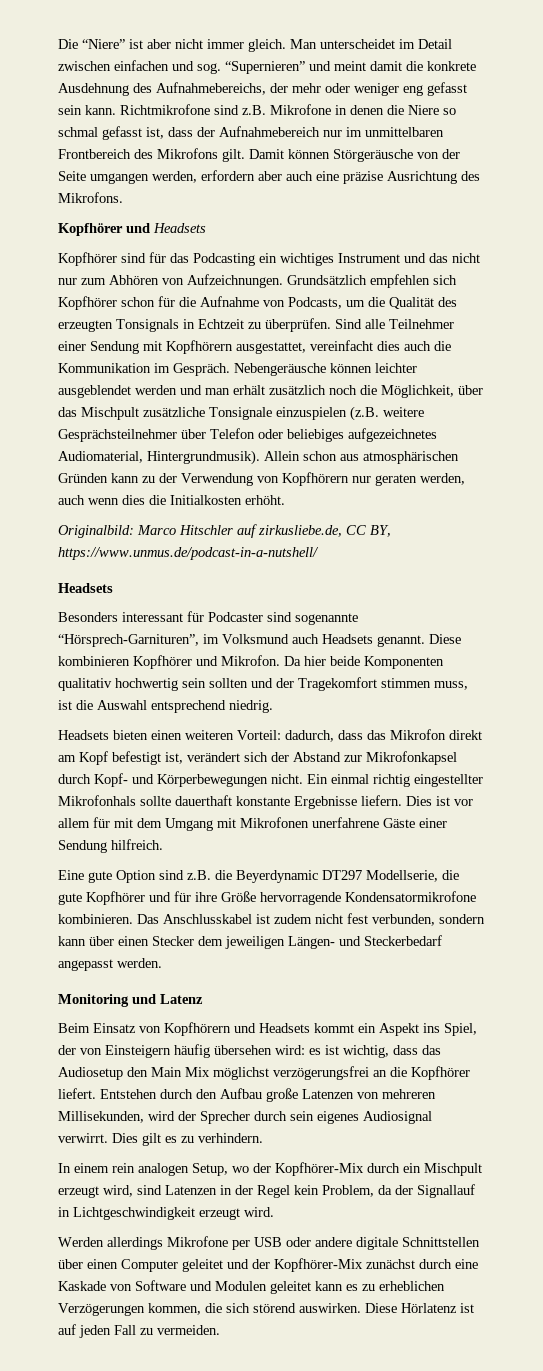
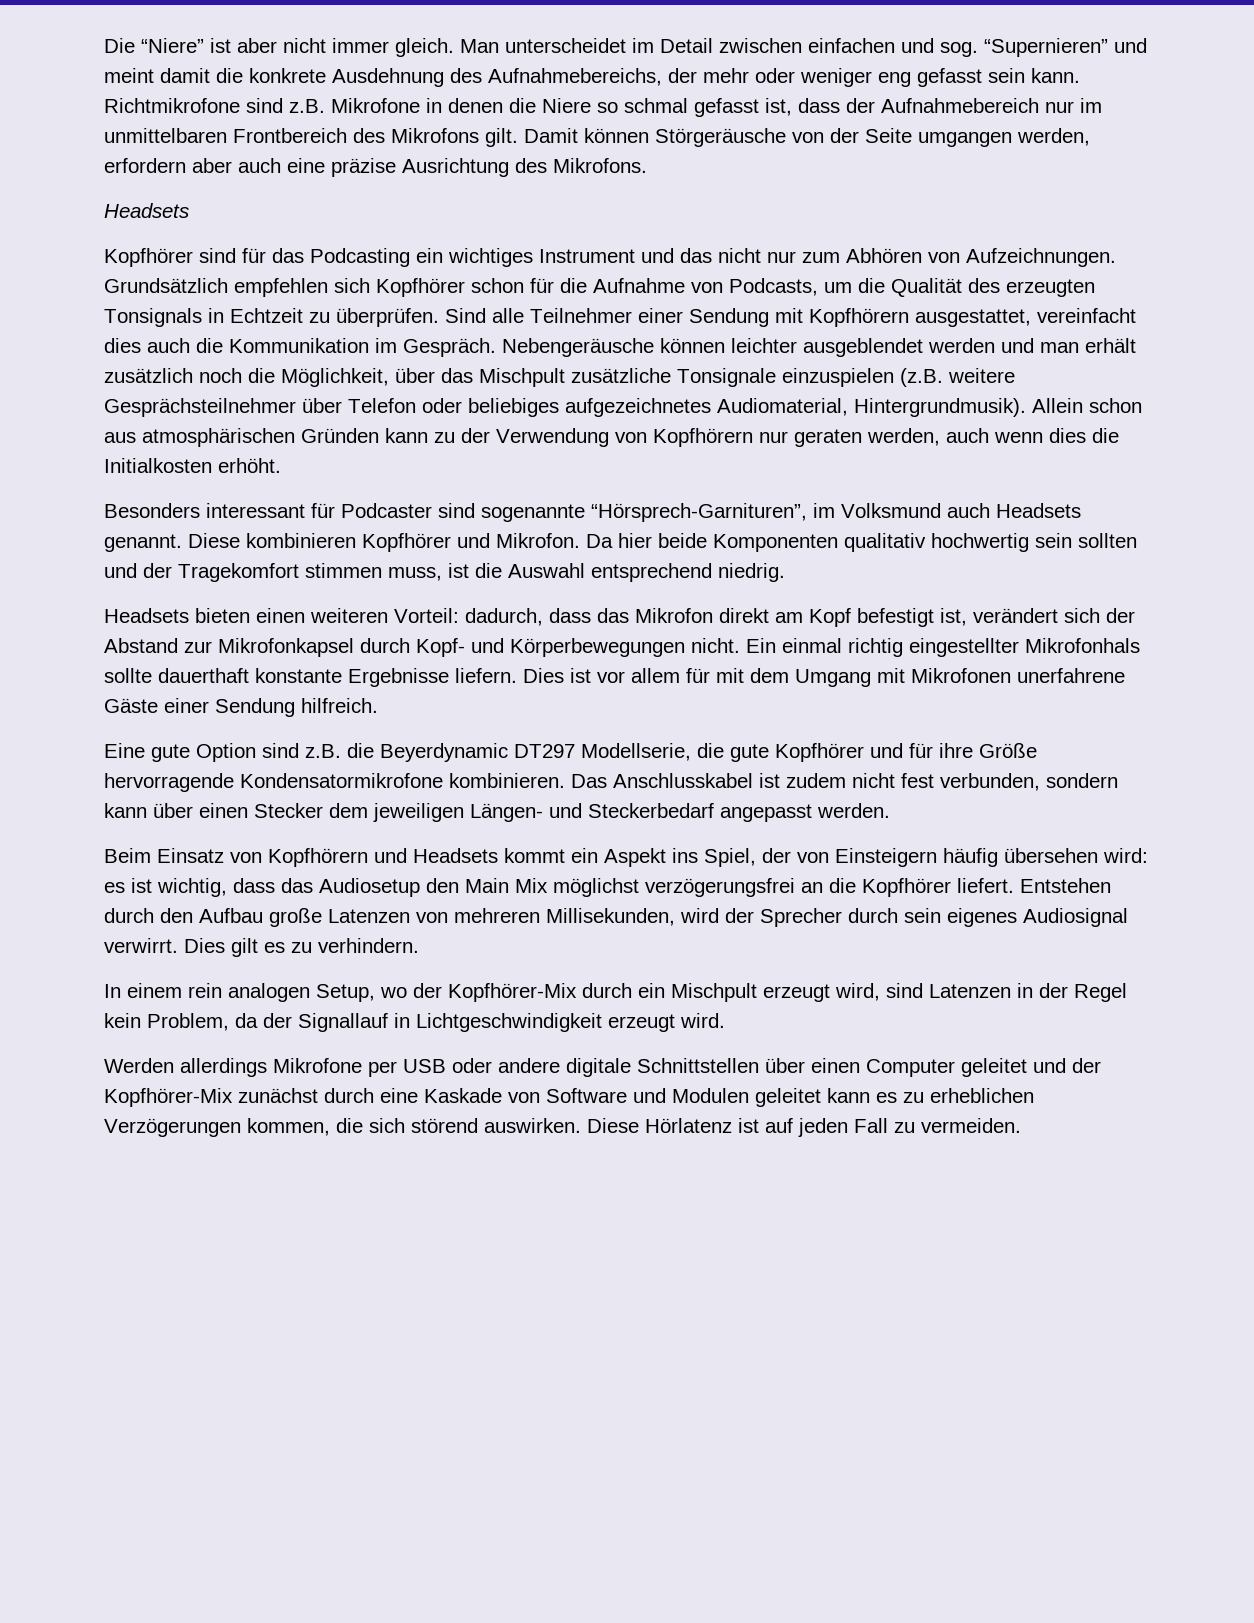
[58,223,150,236] Kopfhörer und -> (647, 165) none
[58,524,391,538] [58,547,319,560] [58,583,113,593] // Originalbild: Marco Hitschler auf zirkusliebe.de, CC BY, https://www.unmus.de/podcast-in-a-nutshell/ // Headsets -> (281, 465) none
[58,994,203,1007] // Monitoring und Latenz -> (890, 810) none

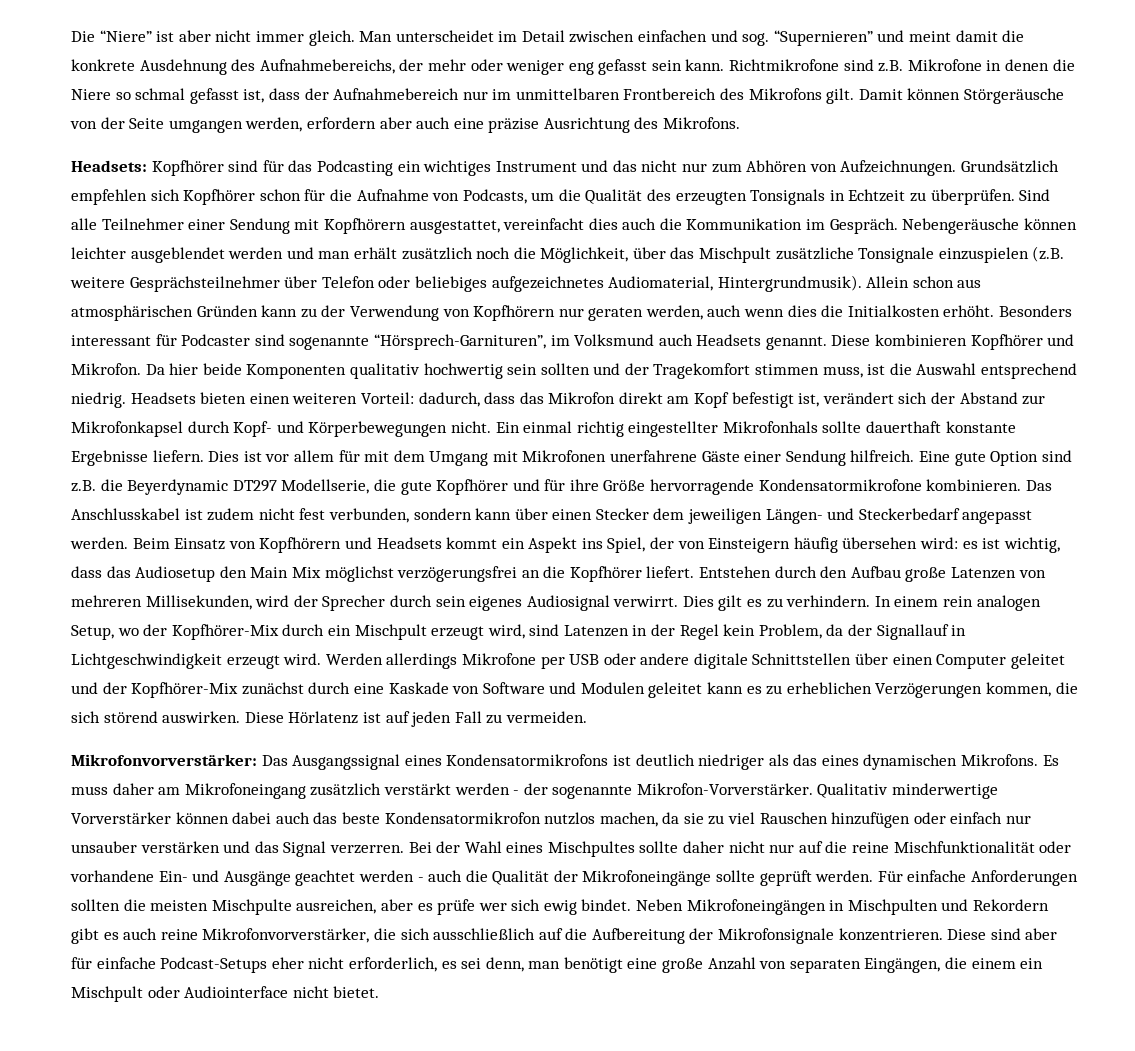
[104,203,189,218] Headsets // -> [71,160,147,172] Headsets:
(281, 465) // -> (995, 311) none
(785, 572) // -> (126, 400) none
(378, 705) // -> (915, 456) none
(890, 810) // -> (128, 543) none
(419, 945) // -> (871, 601) none
(725, 1020) // -> (322, 659) none
(1021, 1125) none -> [71,754,1059,770] [71,783,999,799] [71,812,1032,828] [71,841,1072,857] [70,870,1079,886] [71,899,1050,915] [71,928,1058,944] [71,957,1044,973] [71,986,380,1002] // Mikrofonvorverstärker: Das Ausgangssignal eines Kondensatormikrofons ist deutlich niedriger als das eines dynamischen Mikrofons. Es muss daher am Mikrofoneingang zusätzlich verstärkt werden - der sogenannte Mikrofon-Vorverstärker. Qualitativ minderwertige Vorverstärker können dabei auch das beste Kondensatormikrofon nutzlos machen, da sie zu viel Rauschen hinzufügen oder einfach nur unsauber verstärken und das Signal verzerren. Bei der Wahl eines Mischpultes sollte daher nicht nur auf die reine Mischfunktionalität oder vorhandene Ein- und Ausgänge geachtet werden - auch die Qualität der Mikrofoneingänge sollte geprüft werden. Für einfache Anforderungen sollten die meisten Mischpulte ausreichen, aber es prüfe wer sich ewig bindet. Neben Mikrofoneingängen in Mischpulten und Rekordern gibt es auch reine Mikrofonvorverstärker, die sich ausschließlich auf die Aufbereitung der Mikrofonsignale konzentrieren. Diese sind aber für einfache Podcast-Setups eher nicht erforderlich, es sei denn, man benötigt eine große Anzahl von separaten Eingängen, die einem ein Mischpult oder Audiointerface nicht bietet.

